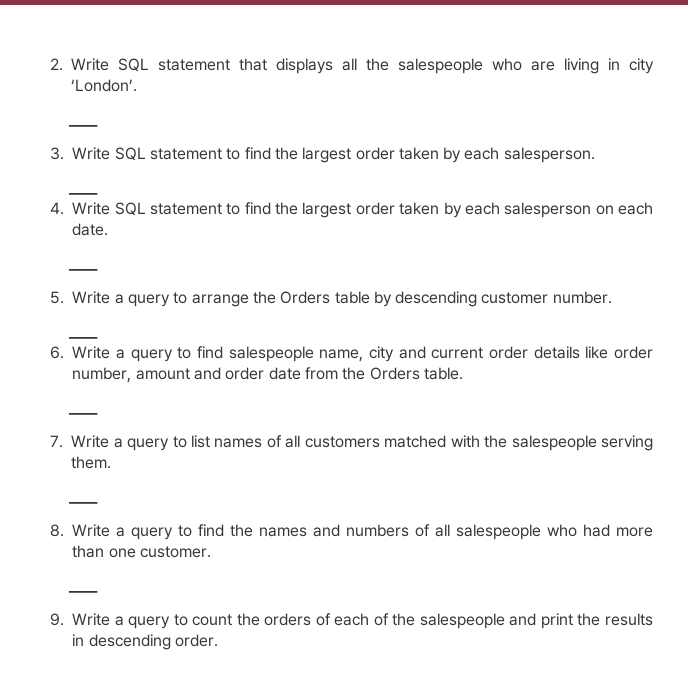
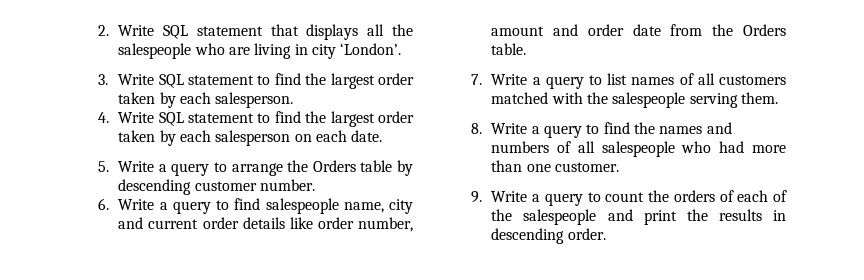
[67,125,98,127] // ____ -> (402, 49) none
[67,193,98,195] // ____ -> (294, 100) none
[67,269,98,271] // ____ -> (383, 136) none
[67,337,98,339] // ____ -> (315, 185) none
[67,413,98,415] // ____ -> (527, 49) none
[67,502,98,504] // ____ -> (778, 98) none
[67,591,98,593] // ____ -> (619, 167) none

